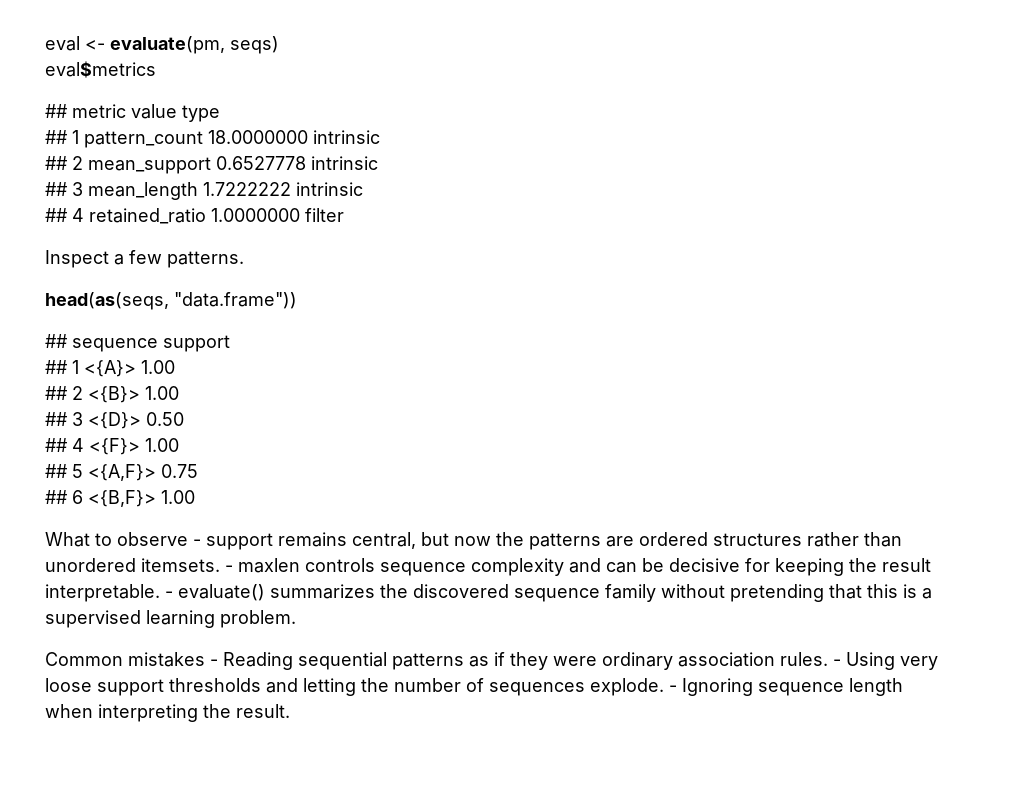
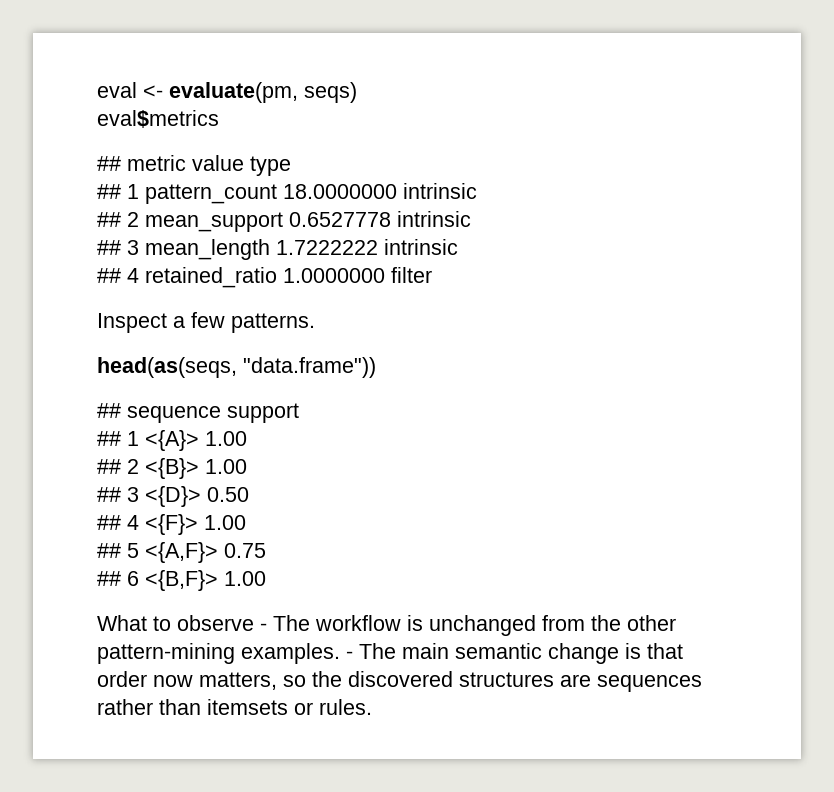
[206,532,902,550] [45,558,931,576] [45,584,932,602] [45,610,296,628] [45,652,938,670] [45,678,903,696] [45,704,290,722] support remains central, but now the patterns are ordered structures rather than unordered itemsets. - maxlen controls sequence complexity and can be decisive for keeping the result interpretable. - evaluate() summarizes the discovered sequence family without pretending that this is a supervised learning problem. // Common mistakes - Reading sequential patterns as if they were ordinary association rules. - Using very loose support thresholds and letting the number of sequences explode. - Ignoring sequence length when interpreting the result. -> [273,615,676,636] [97,643,683,664] [97,671,702,692] [97,699,372,715] The workflow is unchanged from the other pattern-mining examples. - The main semantic change is that order now matters, so the discovered structures are sequences rather than itemsets or rules.

